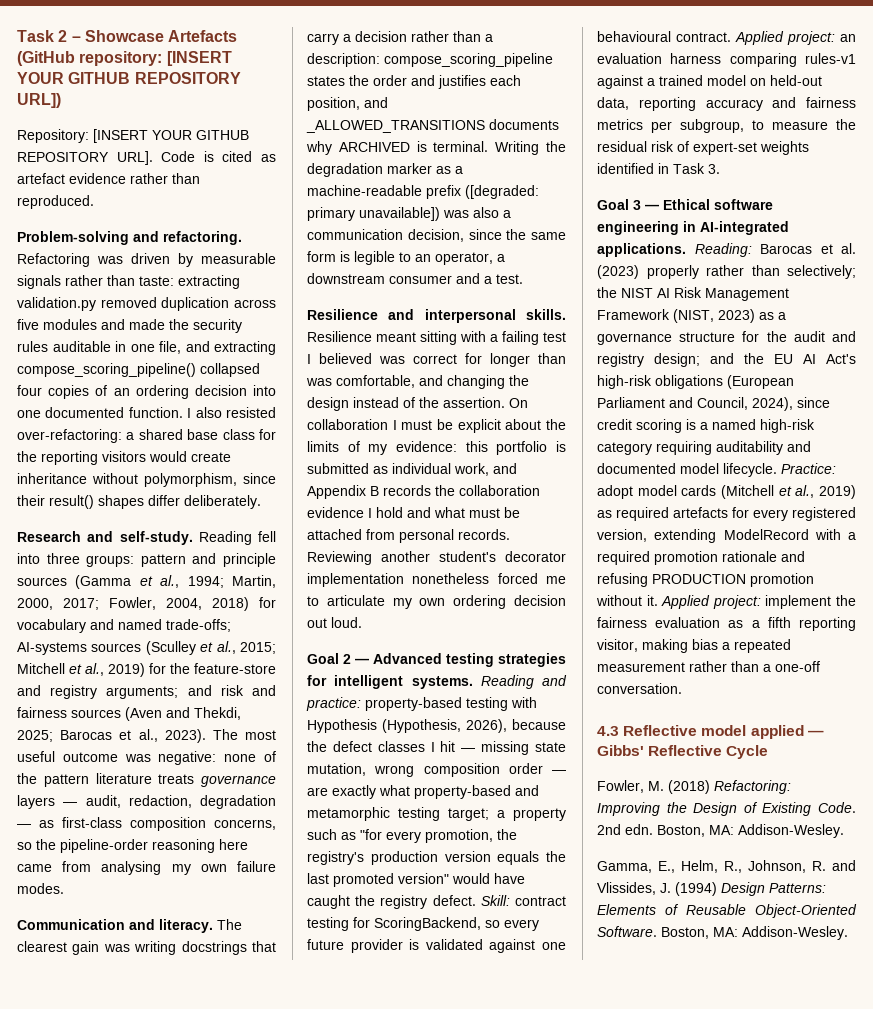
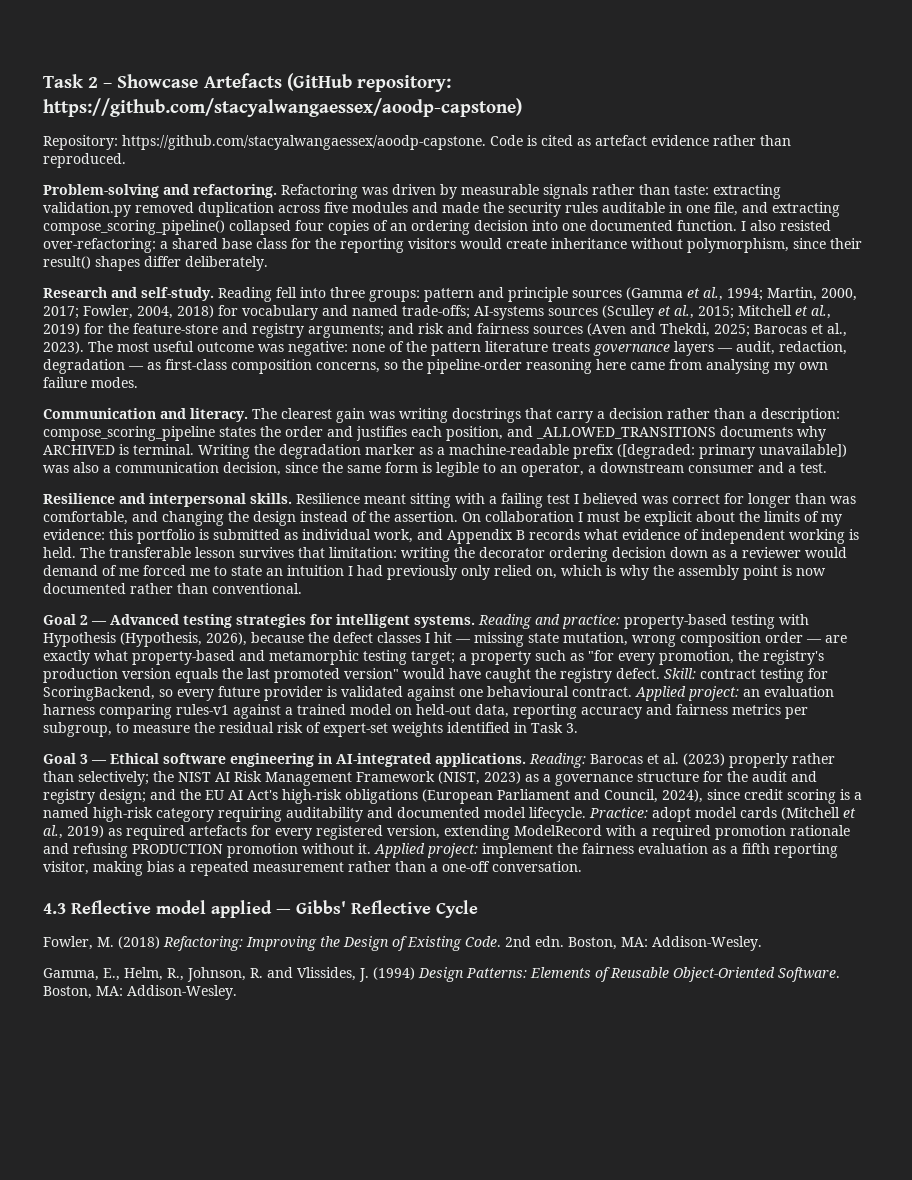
[166,51,232,66] [17,72,241,84] [17,93,61,108] [17,129,249,143] [17,151,153,165] [INSERT YOUR GITHUB REPOSITORY URL]) // Repository: [INSERT YOUR GITHUB REPOSITORY URL]. -> [43,98,522,117] [43,135,486,150] https://github.com/stacyalwangaessex/aoodp-capstone) // Repository: https://github.com/stacyalwangaessex/aoodp-capstone.
[435,485,540,496] [307,507,520,518] [307,529,510,543] [307,551,566,565] [307,573,566,587] [307,595,566,609] [307,617,362,628] the collaboration evidence I hold and what must be attached from personal records. Reviewing another student's decorator implementation nonetheless forced me to articulate my own ordering decision out loud. -> [584,529,859,544] [43,547,847,562] [43,565,826,580] [43,583,302,594] what evidence of independent working is held. The transferable lesson survives that limitation: writing the decorator ordering decision down as a reviewer would demand of me forced me to state an intuition I had previously only relied on, which is why the assembly point is now documented rather than conventional.

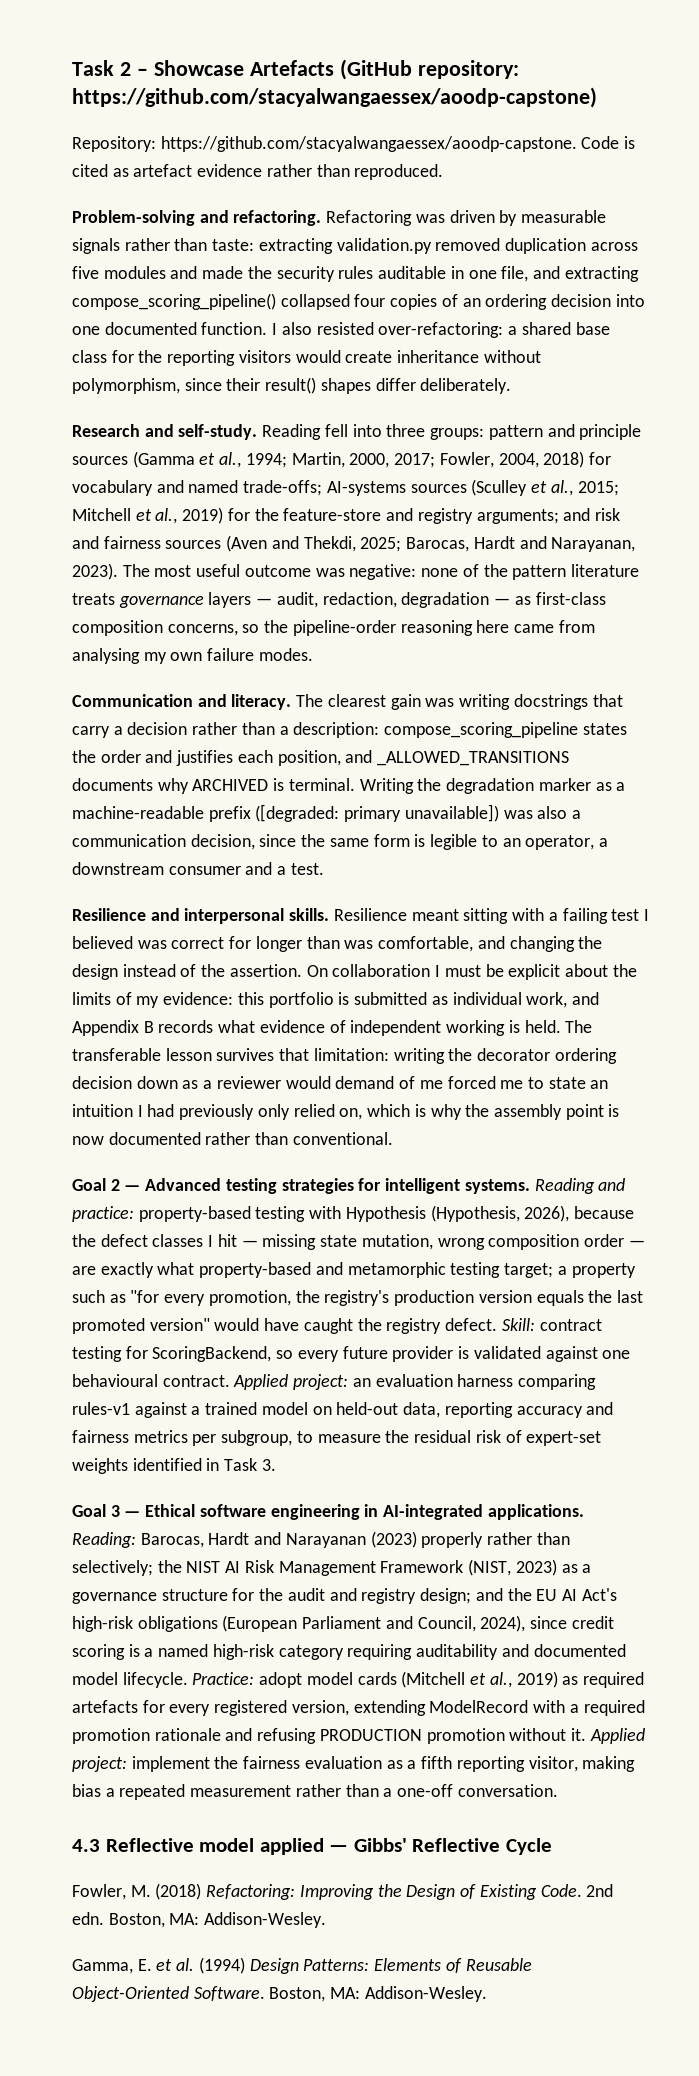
[754,323,847,337] Barocas et al., -> [406,536,636,552] Barocas, Hardt and Narayanan,
[590,753,679,764] Barocas et al. -> [140,1532,366,1548] Barocas, Hardt and Narayanan
[103,967,369,982] E., Helm, R., Johnson, R. and Vlissides, J. -> [137,1958,195,1971] E. et al.

